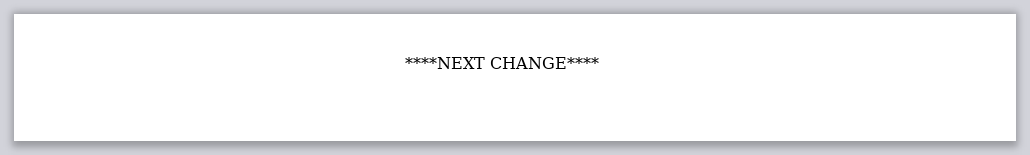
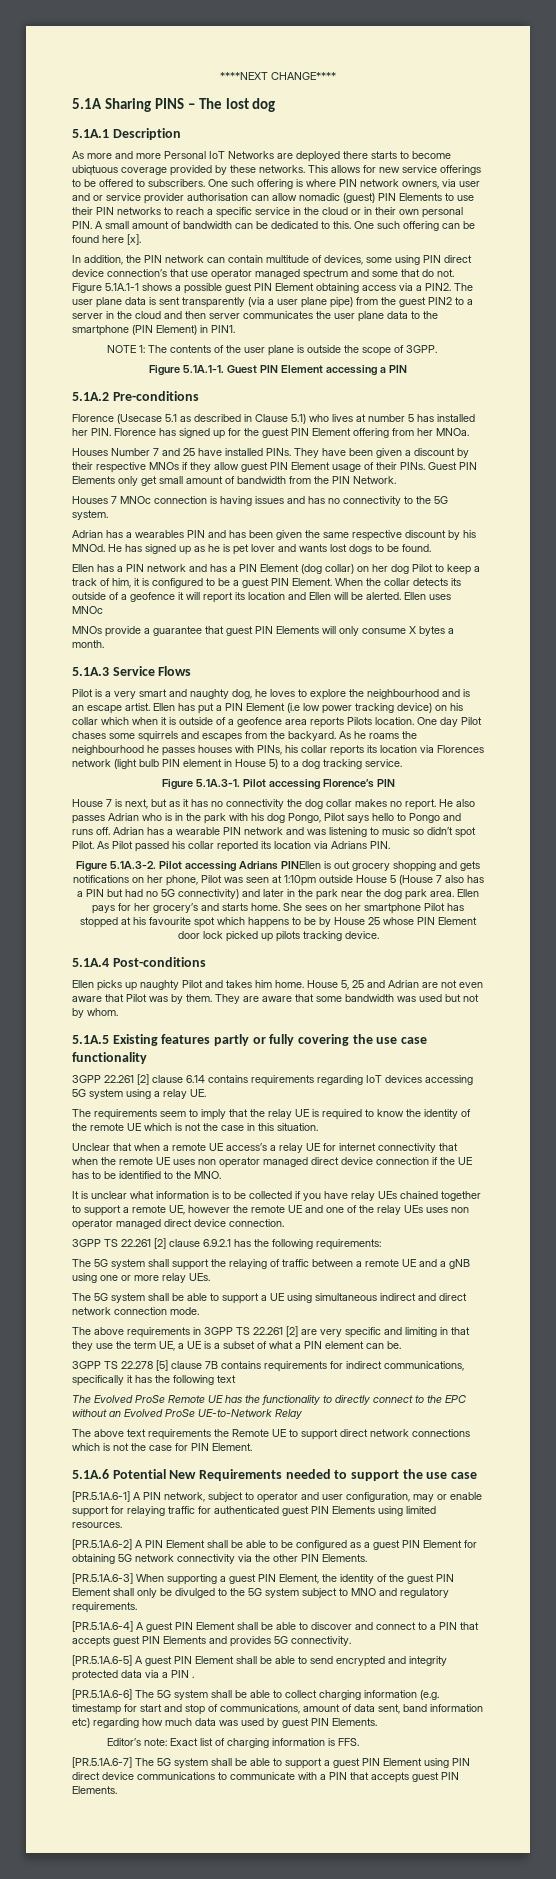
(599, 63) none -> [72,98,276,112] [72,128,181,140] [72,151,451,162] [72,165,481,176] [72,179,480,189] [72,193,474,204] [72,207,463,218] [72,221,475,231] [72,234,141,245] [72,255,472,265] [72,269,454,280] [72,283,473,294] [72,297,473,308] [72,311,438,322] [72,325,235,336] [107,345,438,356] [149,365,407,376] [72,391,199,401] [72,414,475,424] [72,428,469,439] [72,448,469,458] [72,462,477,473] [72,476,396,486] [72,496,448,506] [72,510,108,520] [72,530,476,541] [72,544,431,555] [72,564,480,575] [72,578,461,588] [72,592,451,603] [72,606,103,614] [72,626,454,637] [72,640,104,648] [72,666,192,676] [72,689,470,700] [72,703,463,714] [72,717,482,728] [72,731,417,742] [72,745,484,756] [72,759,402,769] [161,779,395,790] [72,799,475,810] [72,813,461,824] [72,827,476,838] [72,841,390,852] [76,861,480,872] [72,875,484,886] [77,889,479,900] [92,903,464,914] [80,917,477,928] [177,931,379,942] [72,957,206,967] [72,980,483,991] [72,994,479,1004] [72,1008,118,1018] [72,1034,427,1046] [72,1052,147,1064] [72,1074,473,1086] [72,1089,206,1099] [72,1109,471,1120] [72,1123,318,1131] [72,1143,458,1153] [72,1157,472,1168] [72,1171,221,1179] [72,1191,481,1201] [72,1205,469,1216] [72,1219,284,1230] [72,1238,381,1250] [72,1259,470,1270] [72,1273,210,1283] [72,1293,467,1304] [72,1307,199,1315] [72,1326,470,1338] [72,1341,401,1351] [72,1360,464,1372] [72,1375,236,1386] [72,1395,466,1405] [72,1409,302,1419] [72,1429,470,1440] [72,1443,252,1451] [72,1469,477,1481] [72,1491,482,1503] [72,1506,436,1517] [72,1522,122,1528] [72,1539,477,1550] [72,1554,367,1564] [72,1573,454,1585] [72,1588,449,1598] [72,1602,137,1613] [72,1621,479,1632] [72,1636,351,1647] [72,1655,447,1667] [72,1670,194,1681] [72,1689,439,1700] [72,1704,483,1715] [72,1718,377,1728] [107,1738,360,1748] [72,1757,470,1769] [72,1772,459,1783] [72,1786,117,1794] // 5.1A Sharing PINS – The lost dog // 5.1A.1 Description // As more and more Personal IoT Networks are deployed there starts to become ubiqtuous coverage provided by these networks. This allows for new service offerings to be offered to subscribers. One such offering is where PIN network owners, via user and or service provider authorisation can allow nomadic (guest) PIN Elements to use their PIN networks to reach a specific service in the cloud or in their own personal PIN. A small amount of bandwidth can be dedicated to this. One such offering can be found here [x]. // In addition, the PIN network can contain multitude of devices, some using PIN direct device connection’s that use operator managed spectrum and some that do not. Figure 5.1A.1-1 shows a possible guest PIN Element obtaining access via a PIN2. The user plane data is sent transparently (via a user plane pipe) from the guest PIN2 to a server in the cloud and then server communicates the user plane data to the smartphone (PIN Element) in PIN1. // NOTE 1: The contents of the user plane is outside the scope of 3GPP. // Figure 5.1A.1-1. Guest PIN Element accessing a PIN // 5.1A.2 Pre-conditions // Florence (Usecase 5.1 as described in Clause 5.1) who lives at number 5 has installed her PIN. Florence has signed up for the guest PIN Element offering from her MNOa. // Houses Number 7 and 25 have installed PINs. They have been given a discount by their respective MNOs if they allow guest PIN Element usage of their PINs. Guest PIN Elements only get small amount of bandwidth from the PIN Network. // Houses 7 MNOc connection is having issues and has no connectivity to the 5G system. // Adrian has a wearables PIN and has been given the same respective discount by his MNOd. He has signed up as he is pet lover and wants lost dogs to be found. // Ellen has a PIN network and has a PIN Element (dog collar) on her dog Pilot to keep a track of him, it is configured to be a guest PIN Element. When the collar detects its outside of a geofence it will report its location and Ellen will be alerted. Ellen uses MNOc // MNOs provide a guarantee that guest PIN Elements will only consume X bytes a month. // 5.1A.3 Service Flows // Pilot is a very smart and naughty dog, he loves to explore the neighbourhood and is an escape artist. Ellen has put a PIN Element (i.e low power tracking device) on his collar which when it is outside of a geofence area reports Pilots location. One day Pilot chases some squirrels and escapes from the backyard. As he roams the neighbourhood he passes houses with PINs, his collar reports its location via Florences network (light bulb PIN element in House 5) to a dog tracking service. // Figure 5.1A.3-1. Pilot accessing Florence’s PIN // House 7 is next, but as it has no connectivity the dog collar makes no report. He also passes Adrian who is in the park with his dog Pongo, Pilot says hello to Pongo and runs off. Adrian has a wearable PIN network and was listening to music so didn’t spot Pilot. As Pilot passed his collar reported its location via Adrians PIN. // Figure 5.1A.3-2. Pilot accessing Adrians PINEllen is out grocery shopping and gets notifications on her phone, Pilot was seen at 1:10pm outside House 5 (House 7 also has a PIN but had no 5G connectivity) and later in the park near the dog park area. Ellen pays for her grocery’s and starts home. She sees on her smartphone Pilot has stopped at his favourite spot which happens to be by House 25 whose PIN Element door lock picked up pilots tracking device. // 5.1A.4 Post-conditions // Ellen picks up naughty Pilot and takes him home. House 5, 25 and Adrian are not even aware that Pilot was by them. They are aware that some bandwidth was used but not by whom. // 5.1A.5 Existing features partly or fully covering the use case functionality // 3GPP 22.261 [2] clause 6.14 contains requirements regarding IoT devices accessing 5G system using a relay UE. // The requirements seem to imply that the relay UE is required to know the identity of the remote UE which is not the case in this situation. // Unclear that when a remote UE access’s a relay UE for internet connectivity that when the remote UE uses non operator managed direct device connection if the UE has to be identified to the MNO. // It is unclear what information is to be collected if you have relay UEs chained together to support a remote UE, however the remote UE and one of the relay UEs uses non operator managed direct device connection. // 3GPP TS 22.261 [2] clause 6.9.2.1 has the following requirements: // The 5G system shall support the relaying of traffic between a remote UE and a gNB using one or more relay UEs. // The 5G system shall be able to support a UE using simultaneous indirect and direct network connection mode. // The above requirements in 3GPP TS 22.261 [2] are very specific and limiting in that they use the term UE, a UE is a subset of what a PIN element can be. // 3GPP TS 22.278 [5] clause 7B contains requirements for indirect communications, specifically it has the following text // The Evolved ProSe Remote UE has the functionality to directly connect to the EPC without an Evolved ProSe UE-to-Network Relay // The above text requirements the Remote UE to support direct network connections which is not the case for PIN Element. // 5.1A.6 Potential New Requirements needed to support the use case // [PR.5.1A.6-1] A PIN network, subject to operator and user configuration, may or enable support for relaying traffic for authenticated guest PIN Elements using limited resources. // [PR.5.1A.6-2] A PIN Element shall be able to be configured as a guest PIN Element for obtaining 5G network connectivity via the other PIN Elements. // [PR.5.1A.6-3] When supporting a guest PIN Element, the identity of the guest PIN Element shall only be divulged to the 5G system subject to MNO and regulatory requirements. // [PR.5.1A.6-4] A guest PIN Element shall be able to discover and connect to a PIN that accepts guest PIN Elements and provides 5G connectivity. // [PR.5.1A.6-5] A guest PIN Element shall be able to send encrypted and integrity protected data via a PIN . // [PR.5.1A.6-6] The 5G system shall be able to collect charging information (e.g. timestamp for start and stop of communications, amount of data sent, band information etc) regarding how much data was used by guest PIN Elements. // Editor’s note: Exact list of charging information is FFS. // [PR.5.1A.6-7] The 5G system shall be able to support a guest PIN Element using PIN direct device communications to communicate with a PIN that accepts guest PIN Elements.

